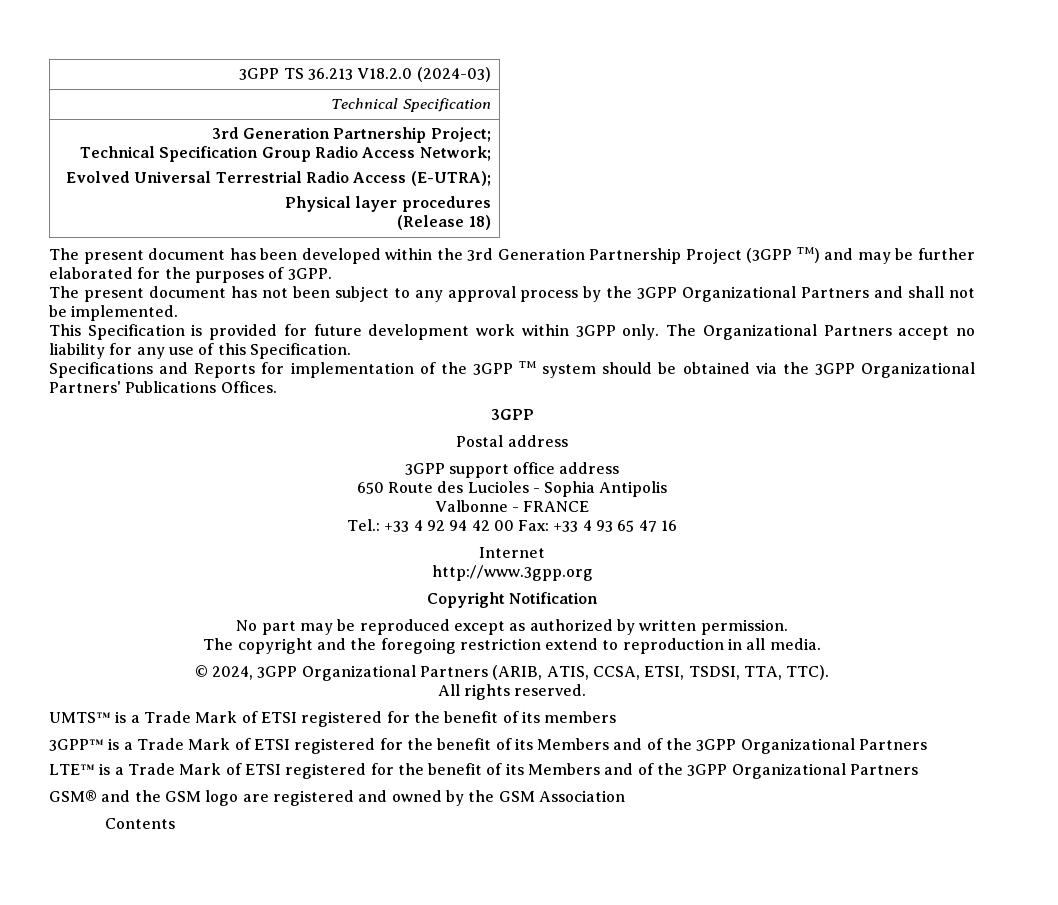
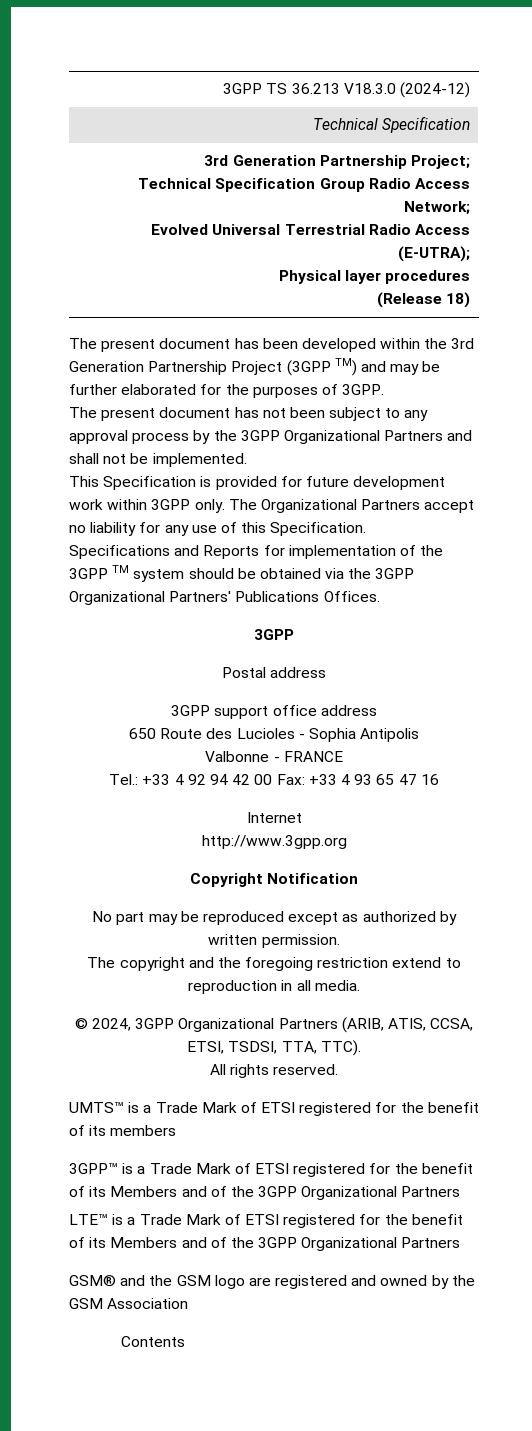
[357,67,491,82] V18.2.0 (2024-03) -> [343,82,470,98] V18.3.0 (2024-12)

